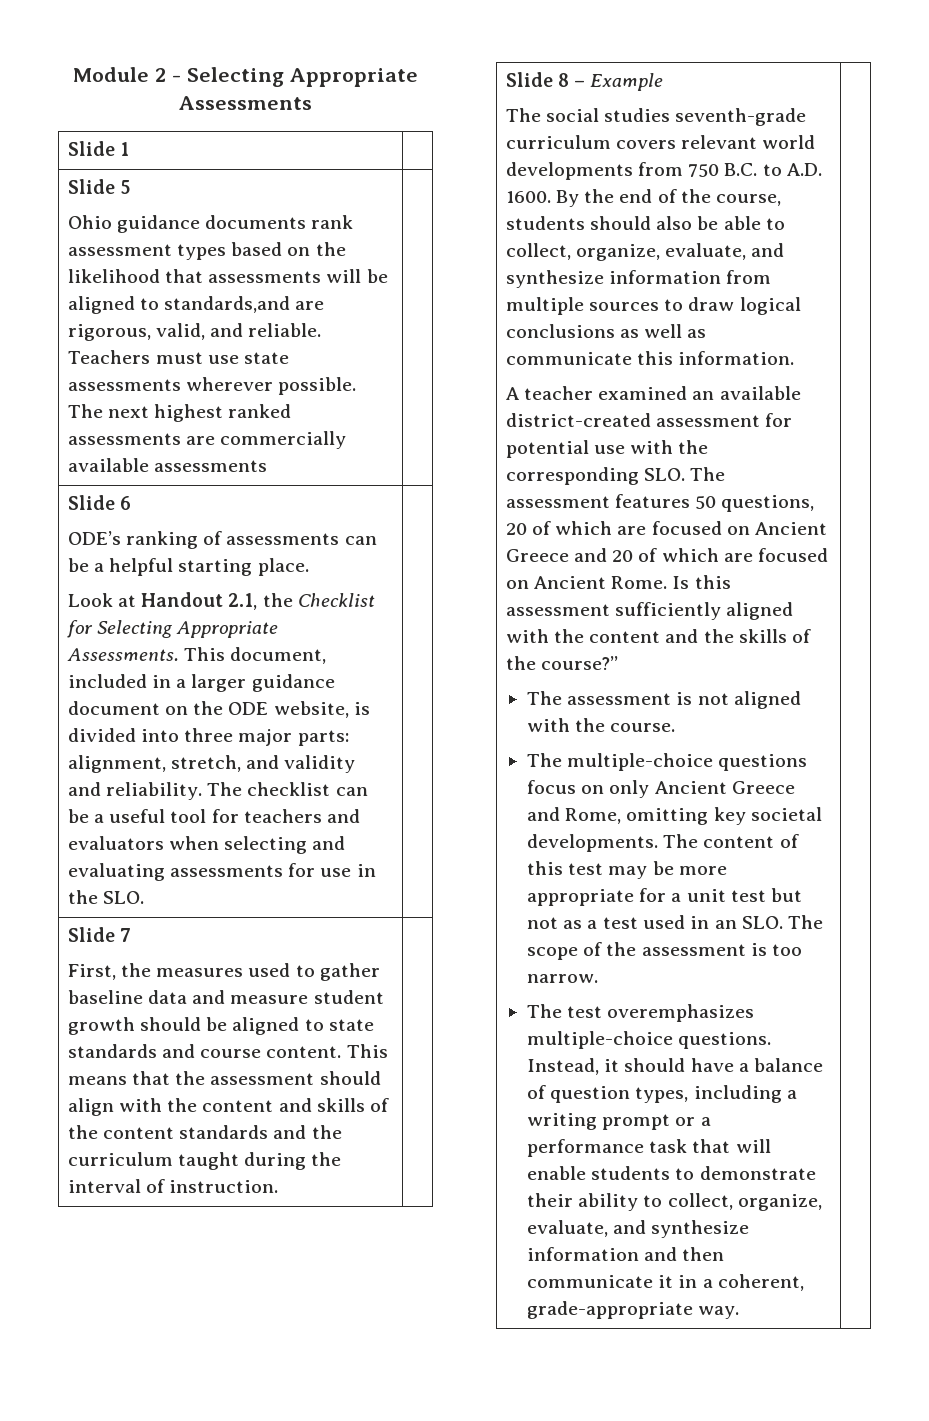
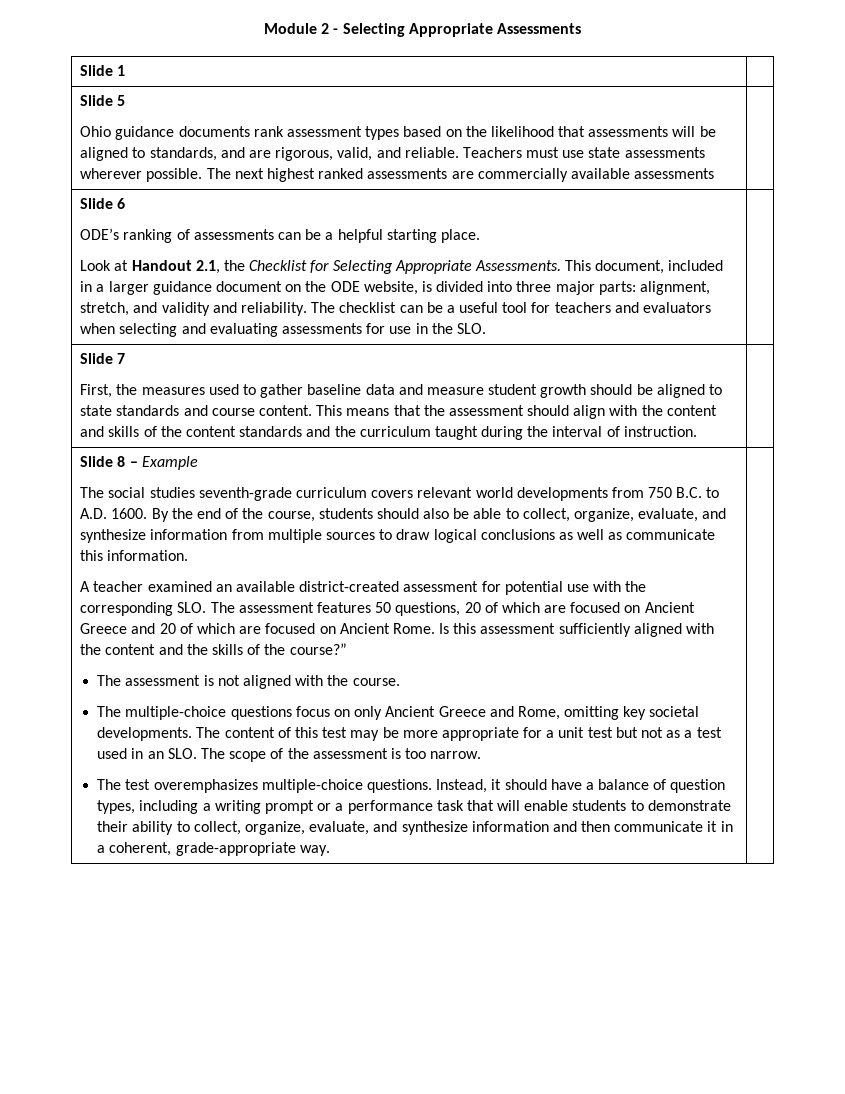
[164,296,291,313] standards,and -> [149,147,245,161] standards, and

